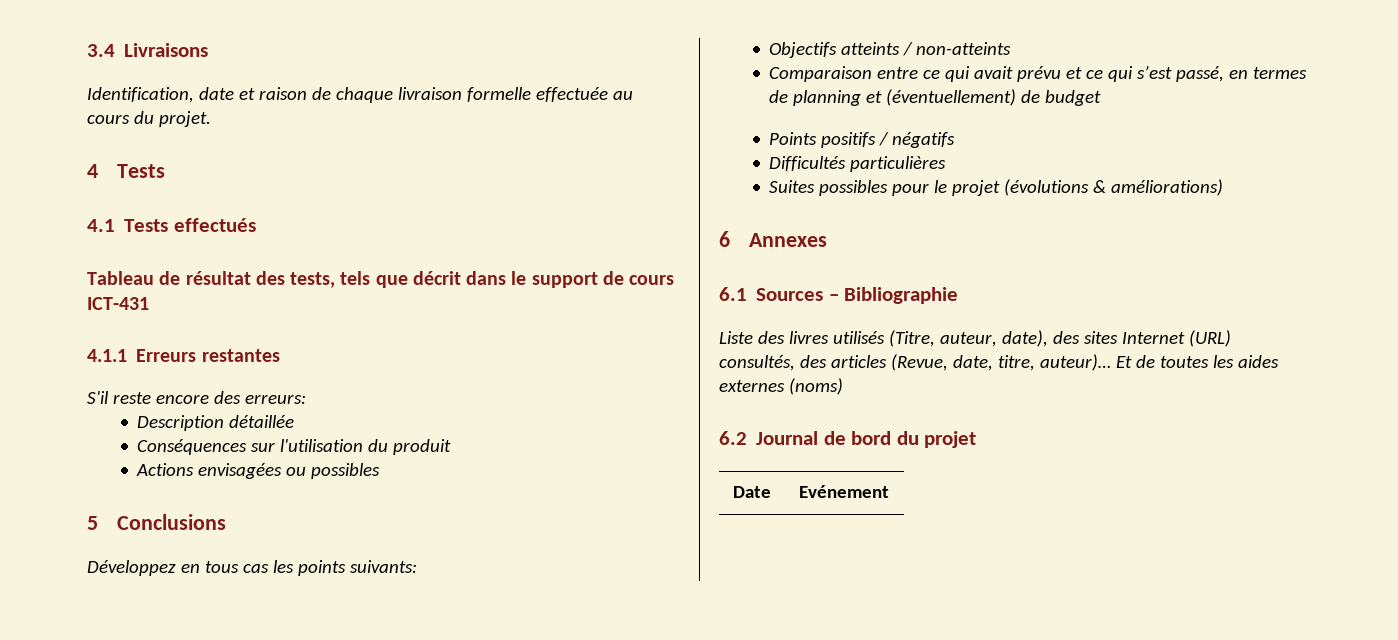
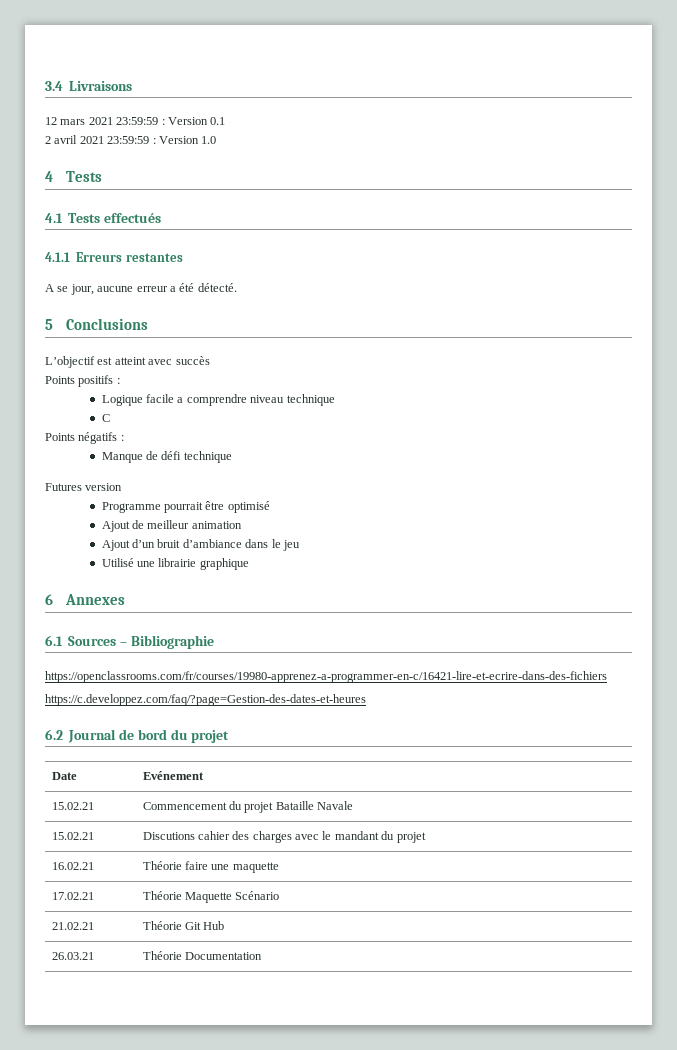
[87,87,633,103] [87,111,211,127] Identification, date et raison de chaque livraison formelle effectuée au cours du projet. -> [45,117,226,125] [45,135,217,144] 12 mars 2021 23:59:59 : Version 0.1 // 2 avril 2021 23:59:59 : Version 1.0
[87,271,675,288] [87,297,149,310] [87,349,280,362] [87,391,306,404] [137,415,295,431] [137,439,452,455] [136,463,381,479] [87,514,226,530] [87,560,417,576] [769,42,1012,58] [769,65,1308,82] [769,89,1102,106] [769,132,956,148] [769,156,947,172] [769,179,1224,196] Tableau de résultat des tests, tels que décrit dans le support de cours ICT-431 // 4.1.1 Erreurs restantes // S'il reste encore des erreurs: // Description détaillée // Conséquences sur l'utilisation du produit // Actions envisagées ou possibles // 5 Conclusions // Développez en tous cas les points suivants: // Objectifs atteints / non-atteints // Comparaison entre ce qui avait prévu et ce qui s’est passé, en termes de planning et (éventuellement) de budget // Points positifs / négatifs // Difficultés particulières // Suites possibles pour le projet (évolutions & améliorations) -> [45,252,183,262] [45,283,237,295] [45,318,149,330] [45,356,210,368] [45,375,120,387] [101,394,335,406] [101,414,110,422] [45,432,124,444] [101,451,232,463] [45,483,123,491] [101,501,270,513] [101,520,242,532] [101,539,300,551] [101,558,249,570] 4.1.1 Erreurs restantes // A se jour, aucune erreur a été détecté. // 5 Conclusions // L’objectif est atteint avec succès // Points positifs : // Logique facile a comprendre niveau technique // C // Points négatifs : // Manque de défi technique // Futures version // Programme pourrait être optimisé // Ajout de meilleur animation // Ajout d’un bruit d’ambiance dans le jeu // Utilisé une librairie graphique
[719,330,1231,347] [719,354,1279,371] [719,378,843,395] Liste des livres utilisés (Titre, auteur, date), des sites Internet (URL) consultés, des articles (Revue, date, titre, auteur)… Et de toutes les aides externes (noms) -> [45,671,607,683] [45,694,366,706] https://openclassrooms.com/fr/courses/19980-apprenez-a-programmer-en-c/16421-lire-et-ecrire-dans-des-fichiers // https://c.developpez.com/faq/?page=Gestion-des-dates-et-heures
(889, 491) none -> [51,802,94,810] [142,801,354,813] [51,832,94,840] [142,831,426,843] [51,862,94,870] [142,861,279,873] [51,892,94,900] [142,891,280,903] [51,922,94,930] [142,921,225,930] [51,952,94,960] [142,951,262,960] // 15.02.21 | Commencement du projet Bataille Navale // 15.02.21 | Discutions cahier des charges avec le mandant du projet // 16.02.21 | Théorie faire une maquette // 17.02.21 | Théorie Maquette Scénario // 21.02.21 | Théorie Git Hub // 26.03.21 | Théorie Documentation

